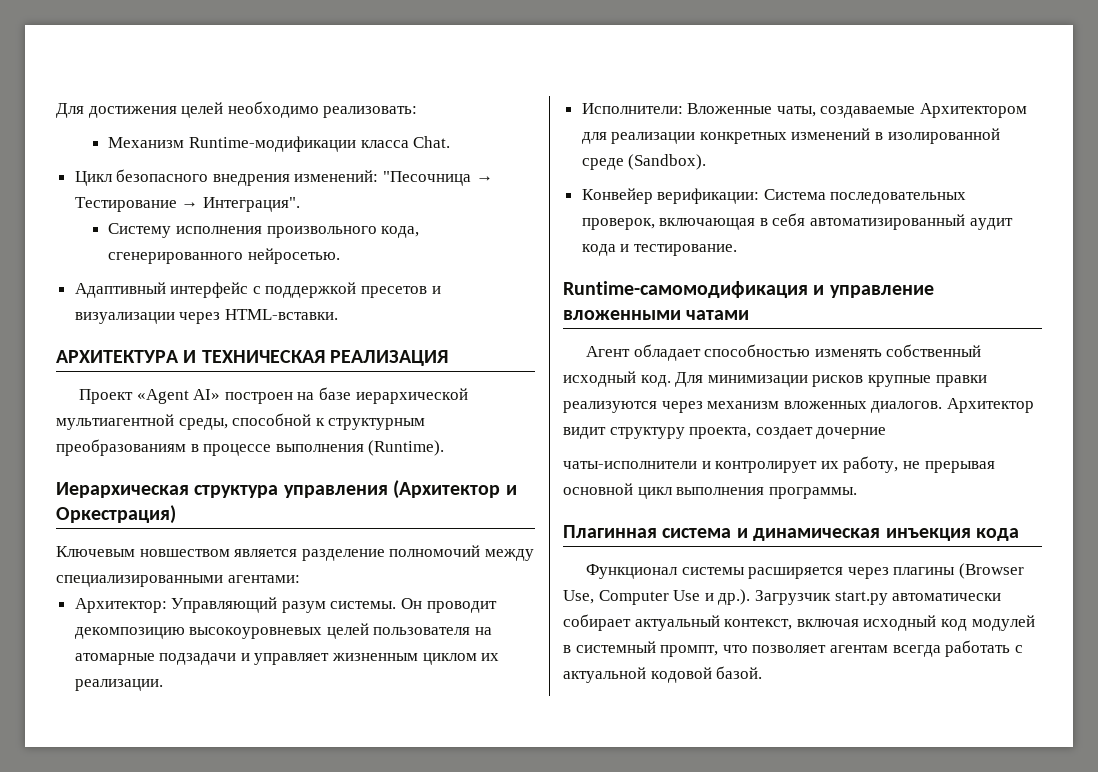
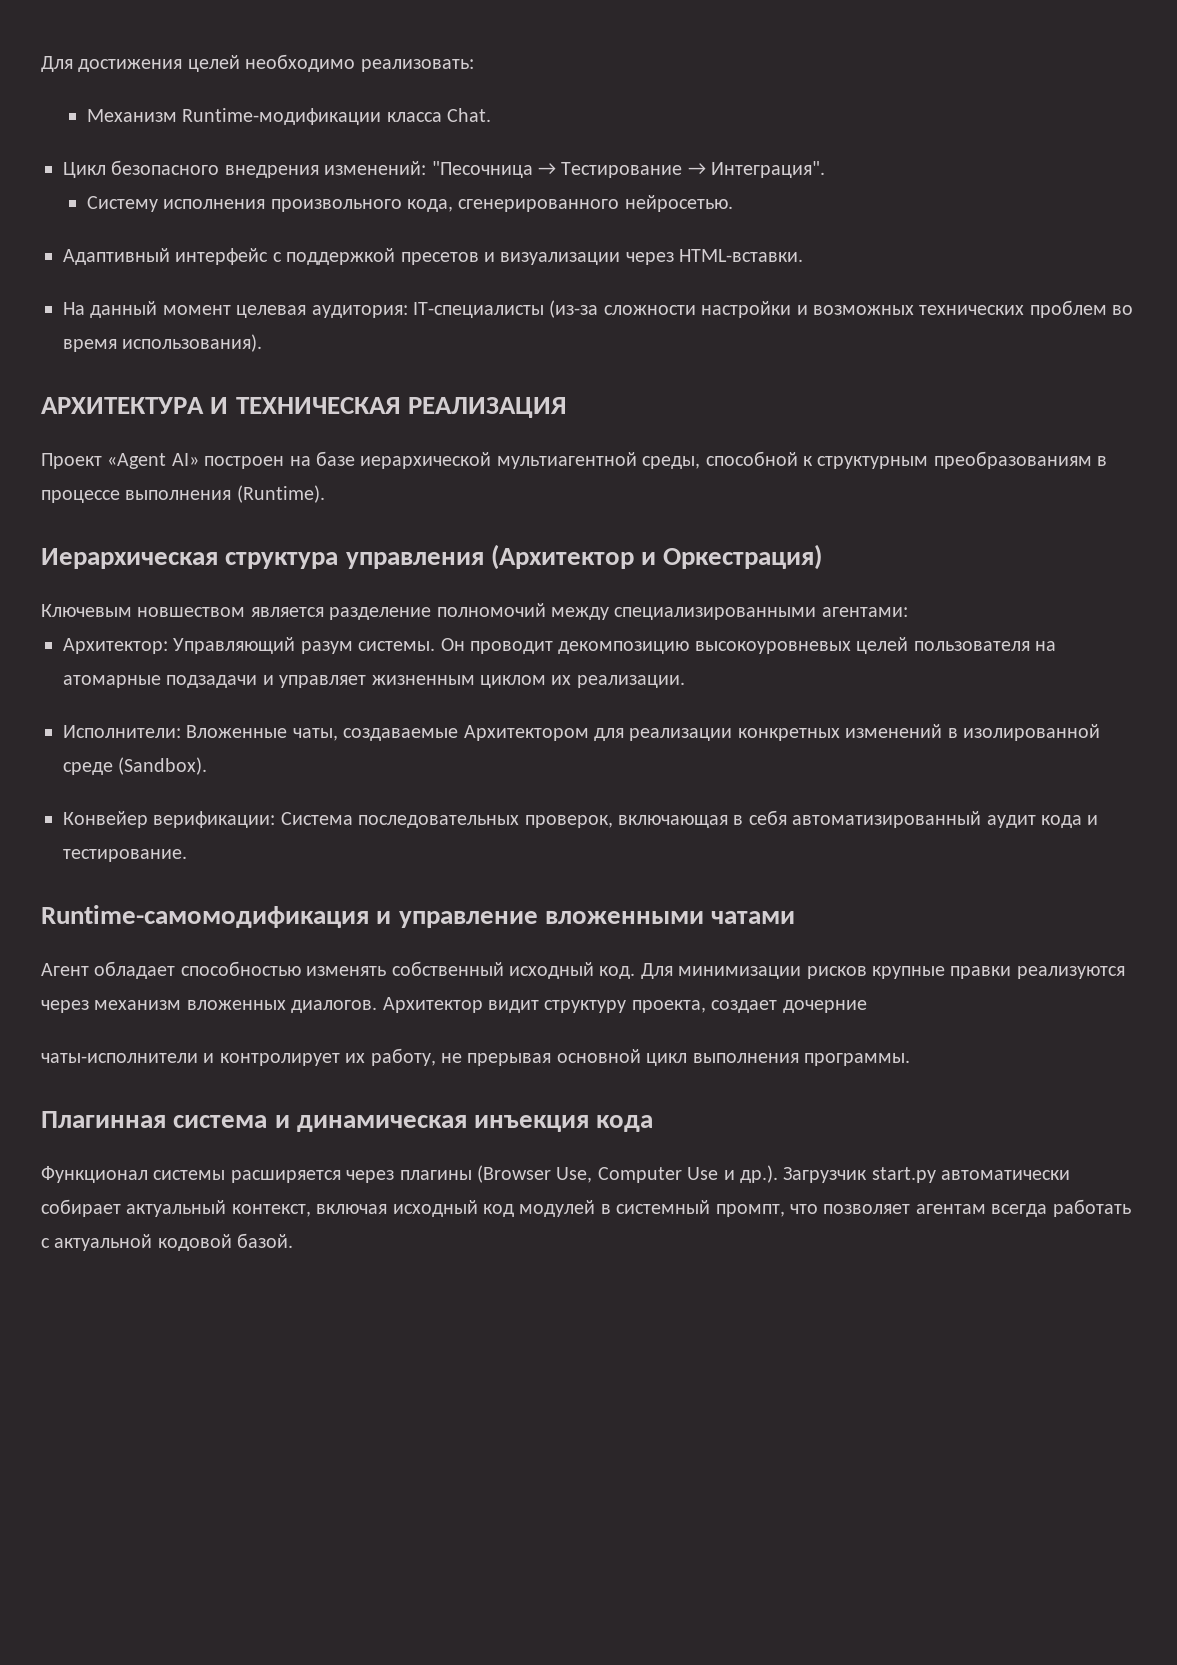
(338, 314) none -> [63,300,1134,318] [63,334,263,352] // На данный момент целевая аудитория: IT-специалисты (из-за сложности настройки и возможных технических проблем во время использования).

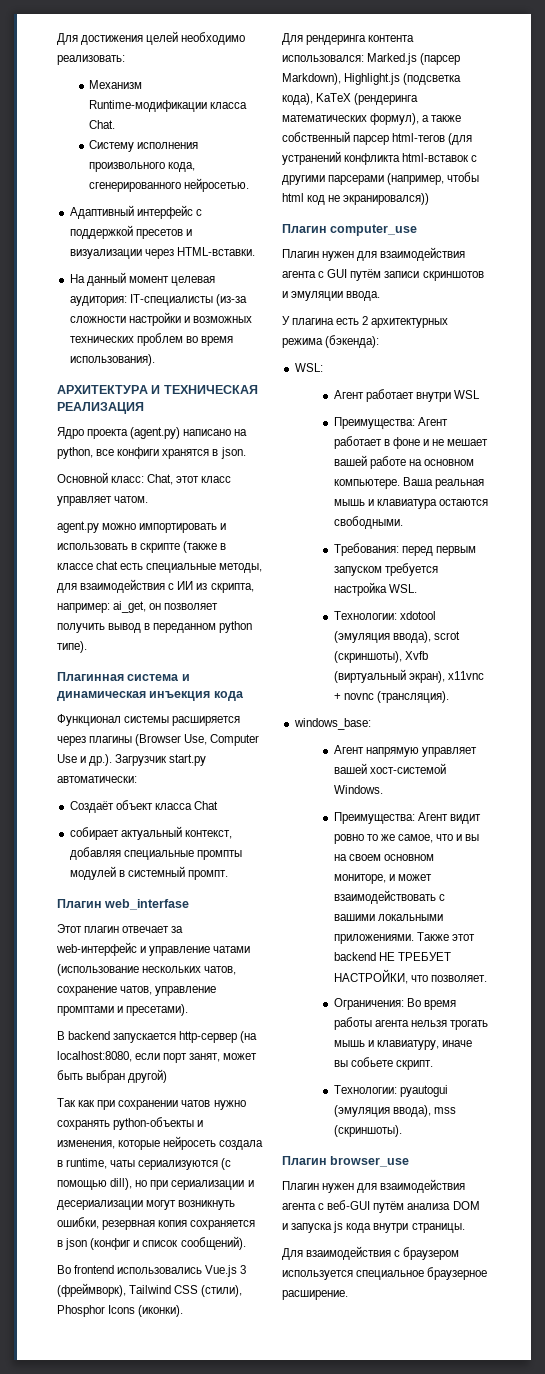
[63,160,826,178] // Цикл безопасного внедрения изменений: "Песочница → Тестирование → Интеграция". -> (116, 124) none
[41,451,1108,469] [41,485,325,503] [41,544,823,570] [41,603,908,620] [63,637,1056,654] [63,675,685,688] [63,724,1100,741] [63,757,208,775] [63,810,1099,828] [63,849,187,862] [41,905,796,928] [41,961,1125,979] [41,997,867,1013] [41,1048,910,1066] Проект «Agent AI» построен на базе иерархической мультиагентной среды, способной к структурным преобразованиям в процессе выполнения (Runtime). // Иерархическая структура управления (Архитектор и Оркестрация) // Ключевым новшеством является разделение полномочий между специализированными агентами: // Архитектор: Управляющий разум системы. Он проводит декомпозицию высокоуровневых целей пользователя на атомарные подзадачи и управляет жизненным циклом их реализации. // Исполнители: Вложенные чаты, создаваемые Архитектором для реализации конкретных изменений в изолированной среде (Sandbox). // Конвейер верификации: Система последовательных проверок, включающая в себя автоматизированный аудит кода и тестирование. // Runtime-самомодификация и управление вложенными чатами // Агент обладает способностью изменять собственный исходный код. Для минимизации рисков крупные правки реализуются через механизм вложенных диалогов. Архитектор видит структуру проекта, создает дочерние // чаты-исполнители и контролирует их работу, не прерывая основной цикл выполнения программы. -> [57,427,248,439] [57,447,246,459] [57,472,232,485] [57,496,149,506] [57,521,227,533] [57,541,227,553] [57,561,263,573] [57,579,254,593] [57,601,219,613] [57,621,253,633] [57,641,87,653] Ядро проекта (agent.py) написано на python, все конфиги хранятся в json. // Основной класс: Chat, этот класс управляет чатом. // agent.py можно импортировать и использовать в скрипте (также в классе chat есть специальные методы, для взаимодействия с ИИ из скрипта, например: ai_get, он позволяет получить вывод в переданном python типе).
[941,1170,1071,1180] [41,1199,1131,1217] [41,1233,294,1251] автоматически собирает актуальный контекст, включая исходный код модулей в системный промпт, что позволяет агентам всегда работать с актуальной кодовой базой. -> [57,776,137,783] [69,800,218,813] [69,826,232,840] [69,847,242,860] [69,866,228,880] [57,899,190,910] [57,924,184,933] [56,942,251,956] [57,964,237,976] [57,986,217,996] [57,1004,189,1016] [57,1031,258,1043] [57,1051,258,1063] [57,1069,168,1083] [57,1098,246,1110] [57,1117,204,1130] [57,1136,264,1150] [57,1158,232,1170] [57,1178,254,1190] [57,1200,236,1210] [57,1217,256,1230] [57,1236,246,1250] [57,1265,247,1277] [57,1283,243,1297] [57,1305,184,1317] [282,33,415,45] [282,53,461,65] [282,73,462,85] [282,93,419,105] [282,113,462,125] [282,131,473,145] [282,151,478,165] [282,172,480,185] [282,193,430,205] [282,224,418,236] [282,247,466,261] [282,269,484,281] [282,291,381,301] [282,316,449,328] [282,335,380,348] [294,363,323,372] [333,389,480,402] [333,417,448,429] [333,436,489,449] [333,455,474,469] [333,477,484,489] [333,499,488,509] [333,516,403,529] [333,543,476,556] [333,563,438,576] [333,582,417,596] [333,611,436,620] [333,631,460,643] [333,651,428,663] [333,669,484,683] [333,691,449,703] [293,718,371,730] [333,745,477,757] [333,763,446,774] [333,785,383,794] [333,812,481,824] [333,834,480,844] [333,854,434,861] [333,874,432,884] [333,890,445,904] [333,914,443,921] [333,932,475,944] [333,952,451,961] [333,969,487,984] [333,998,456,1010] [333,1017,488,1030] [333,1040,472,1050] [333,1057,433,1070] [333,1085,448,1097] [333,1105,456,1117] [333,1125,402,1137] [282,1156,410,1167] [282,1179,466,1193] [282,1200,480,1213] [282,1221,465,1233] [282,1246,460,1260] [282,1267,488,1280] [282,1290,348,1300] автоматически: // Создаёт объект класса Chat // собирает актуальный контекст, добавляя специальные промпты модулей в системный промпт. // Плагин web_interfase // Этот плагин отвечает за web-интерфейс и управление чатами (использование нескольких чатов, сохранение чатов, управление промптами и пресетами). // В backend запускается http-сервер (на localhost:8080, если порт занят, может быть выбран другой) // Так как при сохранении чатов нужно сохранять python-объекты и изменения, которые нейросеть создала в runtime, чаты сериализуются (с помощью dill), но при сериализации и десериализации могут возникнуть ошибки, резервная копия сохраняется в json (конфиг и список сообщений). // Во frontend использовались Vue.js 3 (фреймворк), Tailwind CSS (стили), Phosphor Icons (иконки). // Для рендеринга контента использовался: Marked.js (парсер Markdown), Highlight.js (подсветка кода), KaTeX (рендеринга математических формул), а также собственный парсер html-тегов (для устранений конфликта html-вставок с другими парсерами (например, чтобы html код не экранировался)) // Плагин computer_use // Плагин нужен для взаимодействия агента с GUI путём записи скриншотов и эмуляции ввода. // У плагина есть 2 архитектурных режима (бэкенда): // WSL: // Агент работает внутри WSL // Преимущества: Агент работает в фоне и не мешает вашей работе на основном компьютере. Ваша реальная мышь и клавиатура остаются свободными. // Требования: перед первым запуском требуется настройка WSL. // Технологии: xdotool (эмуляция ввода), scrot (скриншоты), Xvfb (виртуальный экран), x11vnc + novnc (трансляция). // windows_base: // Агент напрямую управляет вашей хост-системой Windows. // Преимущества: Агент видит ровно то же самое, что и вы на своем основном мониторе, и может взаимодействовать с вашими локальными приложениями. Также этот backend НЕ ТРЕБУЕТ НАСТРОЙКИ, что позволяет. // Ограничения: Во время работы агента нельзя трогать мышь и клавиатуру, иначе вы собьете скрипт. // Технологии: pyautogui (эмуляция ввода), mss (скриншоты). // Плагин browser_use // Плагин нужен для взаимодействия агента с веб-GUI путём анализа DOM и запуска js кода внутри страницы. // Для взаимодействия с браузером используется специальное браузерное расширение.

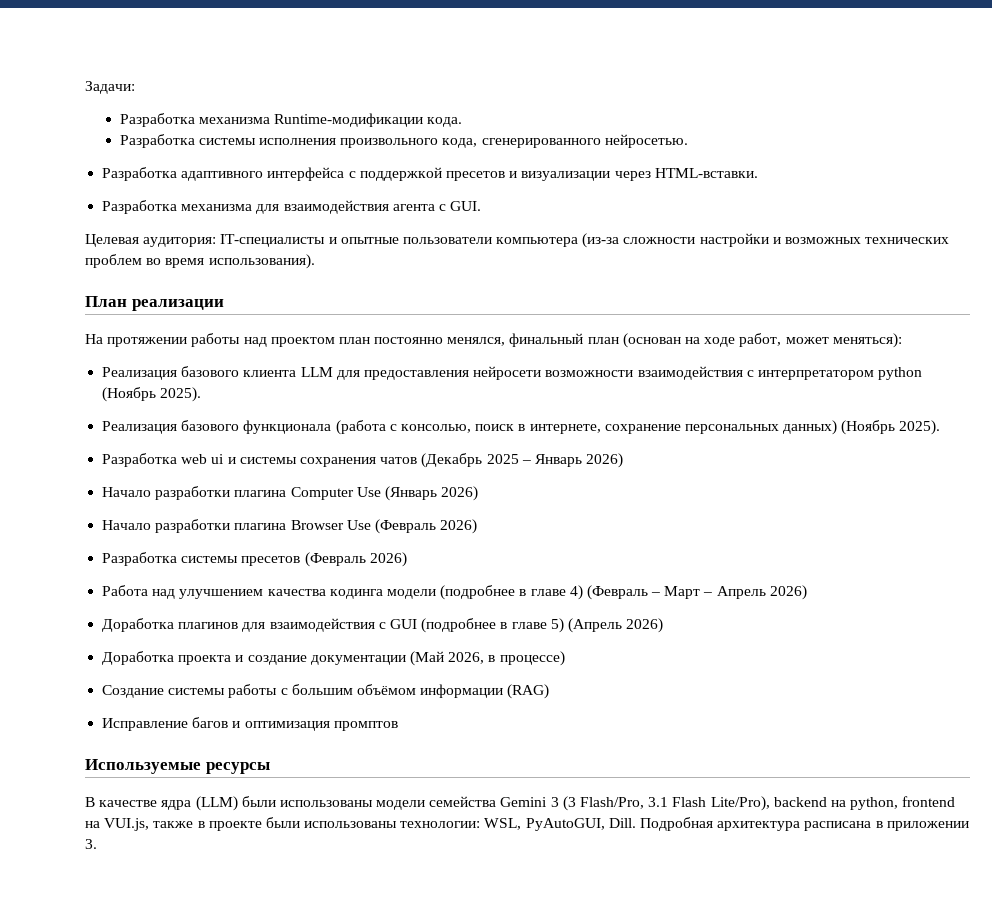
[57,31,246,45] [57,55,125,65] [89,80,143,89] [89,100,248,112] [89,120,116,129] [89,140,135,152] Для достижения целей необходимо реализовать: // Механизм Runtime-модификации класса Chat. // Систему -> [85,81,135,94] [119,113,463,127] [119,134,256,148] Задачи: // Разработка механизма Runtime-модификации кода. // Разработка системы
[69,205,193,219] Адаптивный интерфейс -> [102,167,345,181] Разработка адаптивного интерфейса
[69,272,215,286] [69,294,213,306] На данный момент целевая аудитория: IT-специалисты -> [102,200,482,214] [85,234,579,247] Разработка механизма для взаимодействия агента с GUI. // Целевая аудитория: IT-специалисты и опытные пользователи компьютера
[57,385,258,394] [57,402,144,414] [57,427,248,439] [57,447,246,459] [57,472,232,485] [57,496,149,506] [57,521,227,533] [57,541,227,553] [57,561,263,573] [57,579,254,593] [57,601,219,613] [57,621,253,633] [57,641,87,653] [57,672,190,681] [57,691,244,701] [57,714,241,726] [57,734,260,746] [57,754,207,766] [57,776,137,783] [69,800,218,813] [69,826,232,840] [69,847,242,860] [69,866,228,880] [57,899,190,910] [57,924,184,933] [56,942,251,956] [57,964,237,976] [57,986,217,996] [57,1004,189,1016] [57,1031,258,1043] [57,1051,258,1063] [57,1069,168,1083] [57,1098,246,1110] [57,1117,204,1130] [57,1136,264,1150] [57,1158,232,1170] [57,1178,254,1190] [57,1200,236,1210] [57,1217,256,1230] [57,1236,246,1250] [57,1265,247,1277] [57,1283,243,1297] [57,1305,184,1317] [282,33,415,45] [282,53,461,65] [282,73,462,85] [282,93,419,105] [282,113,462,125] [282,131,473,145] [282,151,478,165] [282,172,480,185] [282,193,430,205] [282,224,418,236] [282,247,466,261] [282,269,484,281] [282,291,381,301] [282,316,449,328] [282,335,380,348] [294,363,323,372] [333,389,480,402] [333,417,448,429] [333,436,489,449] [333,455,474,469] [333,477,484,489] [333,499,488,509] [333,516,403,529] [333,543,476,556] [333,563,438,576] [333,582,417,596] [333,611,436,620] [333,631,460,643] [333,651,428,663] [333,669,484,683] [333,691,449,703] [293,718,371,730] [333,745,477,757] [333,763,446,774] [333,785,383,794] [333,812,481,824] [333,834,480,844] [333,854,434,861] [333,874,432,884] [333,890,445,904] [333,914,443,921] [333,932,475,944] [333,952,451,961] [333,969,487,984] [333,998,456,1010] [333,1017,488,1030] [333,1040,472,1050] [333,1057,433,1070] [333,1085,448,1097] [333,1105,456,1117] [333,1125,402,1137] [282,1156,410,1167] [282,1179,466,1193] [282,1200,480,1213] [282,1221,465,1233] [282,1246,460,1260] [282,1267,488,1280] [282,1290,348,1300] АРХИТЕКТУРА И ТЕХНИЧЕСКАЯ РЕАЛИЗАЦИЯ // Ядро проекта (agent.py) написано на python, все конфиги хранятся в json. // Основной класс: Chat, этот класс управляет чатом. // agent.py можно импортировать и использовать в скрипте (также в классе chat есть специальные методы, для взаимодействия с ИИ из скрипта, например: ai_get, он позволяет получить вывод в переданном python типе). // Плагинная система и динамическая инъекция кода // Функционал системы расширяется через плагины (Browser Use, Computer Use и др.). Загрузчик start.py автоматически: // Создаёт объект класса Chat // собирает актуальный контекст, добавляя специальные промпты модулей в системный промпт. // Плагин web_interfase // Этот плагин отвечает за web-интерфейс и управление чатами (использование нескольких чатов, сохранение чатов, управление промптами и пресетами). // В backend запускается http-сервер (на localhost:8080, если порт занят, может быть выбран другой) // Так как при сохранении чатов нужно сохранять python-объекты и изменения, которые нейросеть создала в runtime, чаты сериализуются (с помощью dill), но при сериализации и десериализации могут возникнуть ошибки, резервная копия сохраняется в json (конфиг и список сообщений). // Во frontend использовались Vue.js 3 (фреймворк), Tailwind CSS (стили), Phosphor Icons (иконки). // Для рендеринга контента использовался: Marked.js (парсер Markdown), Highlight.js (подсветка кода), KaTeX (рендеринга математических формул), а также собственный парсер html-тегов (для устранений конфликта html-вставок с другими парсерами (например, чтобы html код не экранировался)) // Плагин computer_use // Плагин нужен для взаимодействия агента с GUI путём записи скриншотов и эмуляции ввода. // У плагина есть 2 архитектурных режима (бэкенда): // WSL: // Агент работает внутри WSL // Преимущества: Агент работает в фоне и не мешает вашей работе на основном компьютере. Ваша реальная мышь и клавиатура остаются свободными. // Требования: перед первым запуском требуется настройка WSL. // Технологии: xdotool (эмуляция ввода), scrot (скриншоты), Xvfb (виртуальный экран), x11vnc + novnc (трансляция). // windows_base: // Агент напрямую управляет вашей хост-системой Windows. // Преимущества: Агент видит ровно то же самое, что и вы на своем основном мониторе, и может взаимодействовать с вашими локальными приложениями. Также этот backend НЕ ТРЕБУЕТ НАСТРОЙКИ, что позволяет. // Ограничения: Во время работы агента нельзя трогать мышь и клавиатуру, иначе вы собьете скрипт. // Технологии: pyautogui (эмуляция ввода), mss (скриншоты). // Плагин browser_use // Плагин нужен для взаимодействия агента с веб-GUI путём анализа DOM и запуска js кода внутри страницы. // Для взаимодействия с браузером используется специальное браузерное расширение. -> [85,296,224,311] [85,333,902,348] [102,366,923,380] [102,387,202,402] [102,420,941,435] [102,453,624,468] [102,486,479,501] [102,519,478,534] [102,552,407,567] [102,585,807,600] [102,618,664,633] [102,651,565,666] [102,684,550,699] [102,717,398,731] [85,759,270,774] [85,796,956,811] [85,817,969,831] [85,839,97,849] План реализации // На протяжении работы над проектом план постоянно менялся, финальный план (основан на ходе работ, может меняться): // Реализация базового клиента LLM для предоставления нейросети возможности взаимодействия с интерпретатором python (Ноябрь 2025). // Реализация базового функционала (работа с консолью, поиск в интернете, сохранение персональных данных) (Ноябрь 2025). // Разработка web ui и системы сохранения чатов (Декабрь 2025 – Январь 2026) // Начало разработки плагина Computer Use (Январь 2026) // Начало разработки плагина Browser Use (Февраль 2026) // Разработка системы пресетов (Февраль 2026) // Работа над улучшением качества кодинга модели (подробнее в главе 4) (Февраль – Март – Апрель 2026) // Доработка плагинов для взаимодействия с GUI (подробнее в главе 5) (Апрель 2026) // Доработка проекта и создание документации (Май 2026, в процессе) // Создание системы работы с большим объёмом информации (RAG) // Исправление багов и оптимизация промптов // Используемые ресурсы // В качестве ядра (LLM) были использованы модели семейства Gemini 3 (3 Flash/Pro, 3.1 Flash Lite/Pro), backend на python, frontend на VUI.js, также в проекте были использованы технологии: WSL, PyAutoGUI, Dill. Подробная архитектура расписана в приложении 3.

